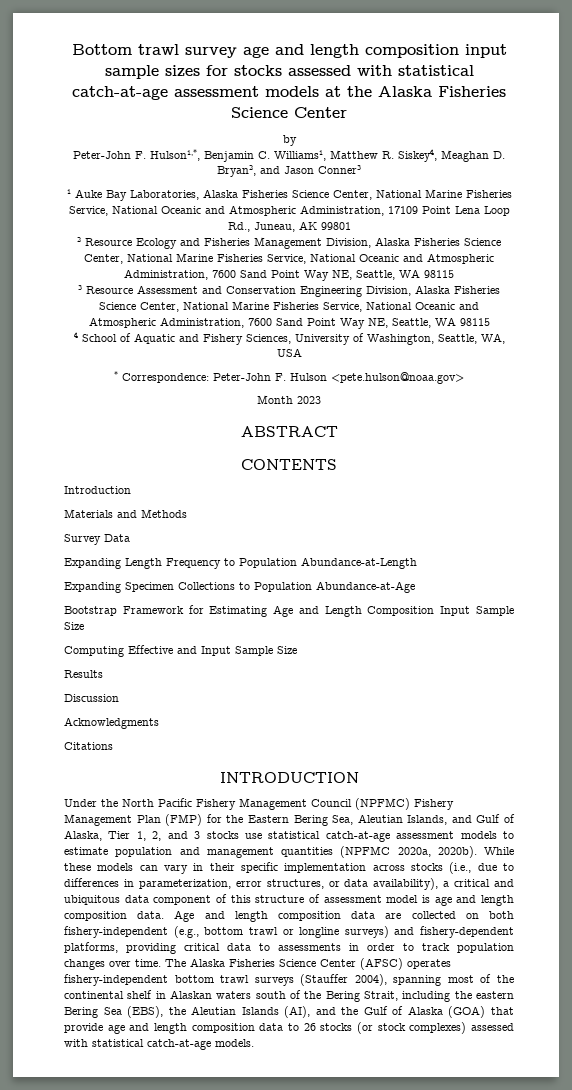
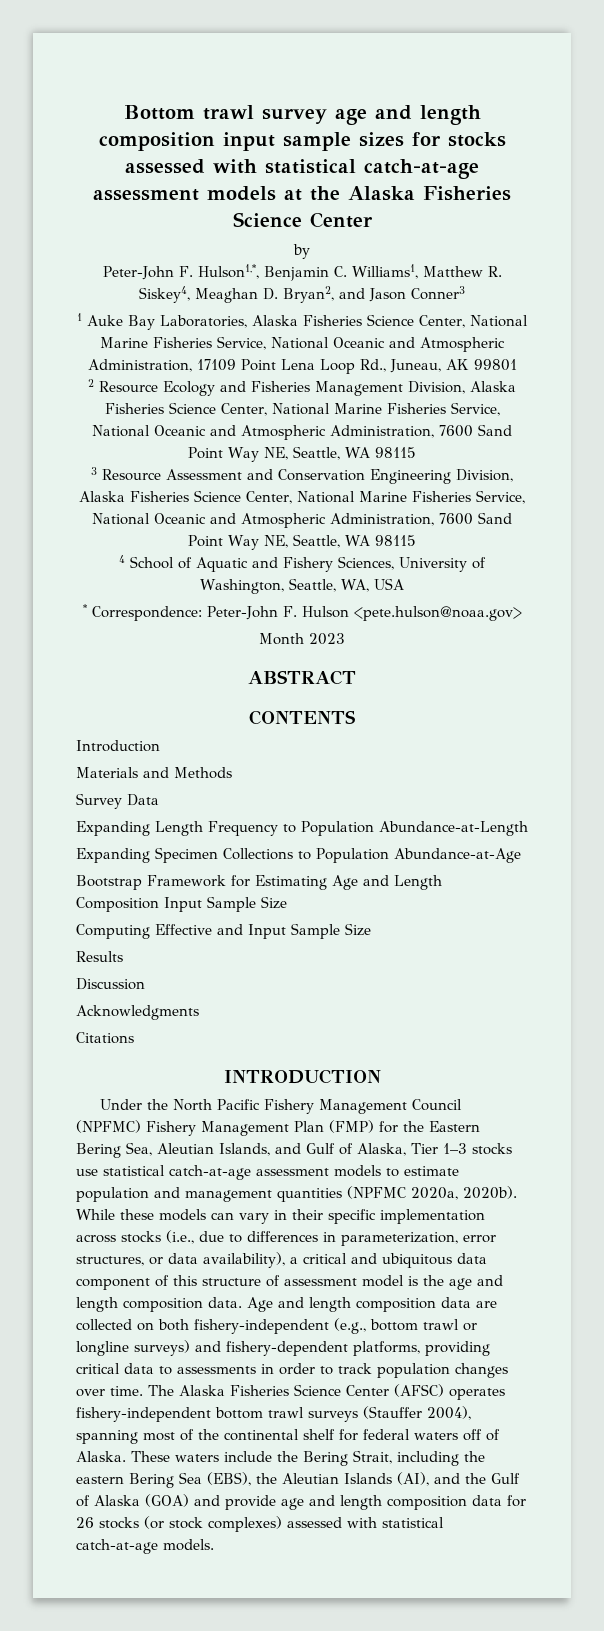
[136,831,201,841] 1, 2, and 3 -> [443,1143,467,1154] 1–3
(430, 899) none -> [423,1275,444,1286] the
[155,990,301,999] in Alaskan waters south of -> [339,1429,500,1441] [76,1451,272,1462] for federal waters off of Alaska. These waters include
[491,1007,514,1015] that -> [194,1495,220,1506] and
[288,1023,299,1031] to -> [507,1495,526,1507] for

